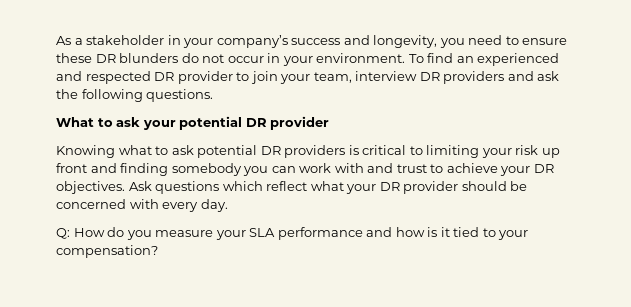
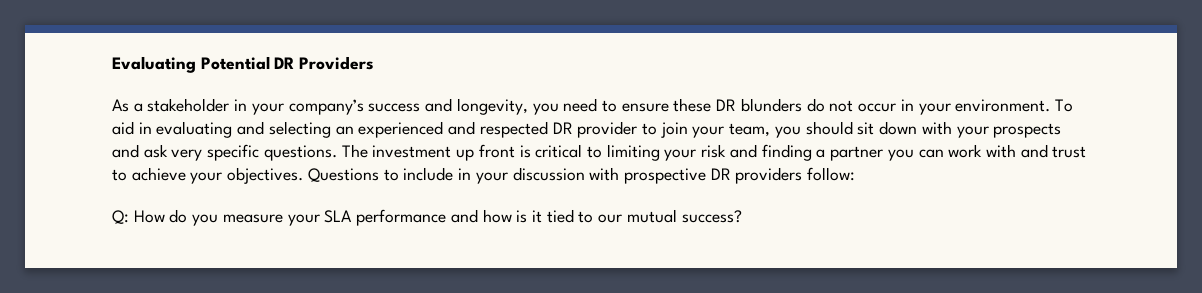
(56, 40) none -> [112,56,375,73] Evaluating Potential DR Providers //
[427,53,454,63] find -> [112,121,331,138] aid in evaluating and selecting
[355,71,560,84] [56,89,214,102] [56,116,330,130] [56,145,346,158] interview DR providers and ask the following questions. // What to ask your potential DR provider // Knowing what to ask potential DR providers -> [774,121,1062,138] [112,144,515,161] you should sit down with your prospects and ask very specific questions. The investment up front
[541,148,560,158] [56,163,242,176] up front and finding somebody -> [729,144,884,161] and finding a partner
[533,164,554,173] [56,181,528,194] [56,199,228,212] DR objectives. Ask questions which reflect what your DR provider should be concerned with every day. -> [227,167,856,184] objectives. Questions to include in your discussion with prospective DR providers follow:
[498,230,529,240] [56,245,158,258] your compensation? -> [598,209,742,223] our mutual success?

